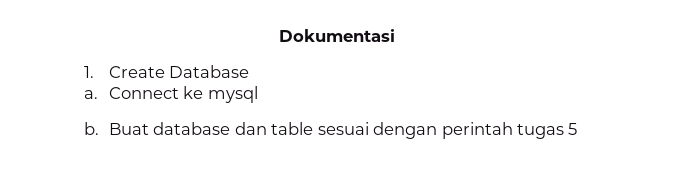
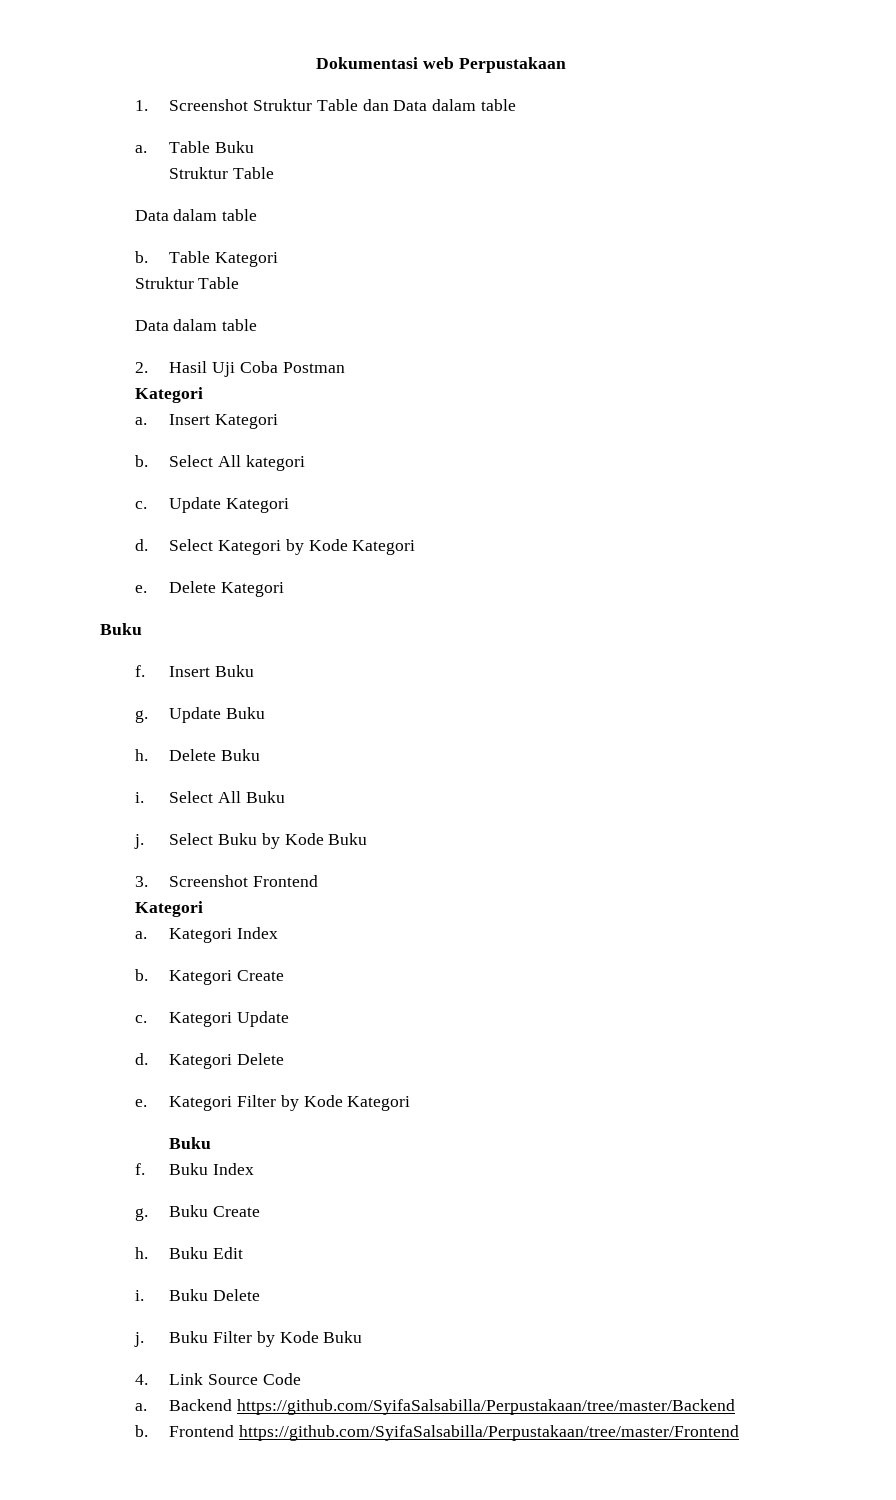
(395, 35) none -> [423,57,566,73] web Perpustakaan
[108,65,250,78] [83,86,258,103] [83,122,578,139] Create Database // a. Connect ke mysql // b. Buat database dan table sesuai dengan perintah tugas 5 -> [169,99,516,111] [134,141,255,153] [169,167,275,179] [134,209,258,221] [134,251,279,267] [134,277,240,289] [134,319,258,331] [134,361,345,377] [134,387,203,403] [134,414,279,429] [134,455,305,471] [134,497,290,513] [134,539,416,555] [134,581,285,597] [99,623,142,635] [134,665,255,677] [134,707,266,723] [134,749,261,761] [134,791,285,803] [133,833,368,849] [134,875,319,887] [134,901,203,917] [134,927,279,943] [134,969,285,985] [134,1011,290,1027] [134,1053,285,1069] [134,1095,411,1111] [169,1137,212,1149] [134,1163,255,1175] [134,1205,261,1221] [134,1247,244,1259] [134,1289,261,1301] [133,1331,363,1347] [134,1373,301,1385] [134,1399,736,1415] [134,1425,740,1441] Screenshot Struktur Table dan Data dalam table // a. Table Buku // Struktur Table // Data dalam table // b. Table Kategori // Struktur Table // Data dalam table // 2. Hasil Uji Coba Postman // Kategori // a. Insert Kategori // b. Select All kategori // c. Update Kategori // d. Select Kategori by Kode Kategori // e. Delete Kategori // Buku // f. Insert Buku // g. Update Buku // h. Delete Buku // i. Select All Buku // j. Select Buku by Kode Buku // 3. Screenshot Frontend // Kategori // a. Kategori Index // b. Kategori Create // c. Kategori Update // d. Kategori Delete // e. Kategori Filter by Kode Kategori // Buku // f. Buku Index // g. Buku Create // h. Buku Edit // i. Buku Delete // j. Buku Filter by Kode Buku // 4. Link Source Code // a. Backend https://github.com/SyifaSalsabilla/Perpustakaan/tree/master/Backend // b. Frontend https://github.com/SyifaSalsabilla/Perpustakaan/tree/master/Frontend

